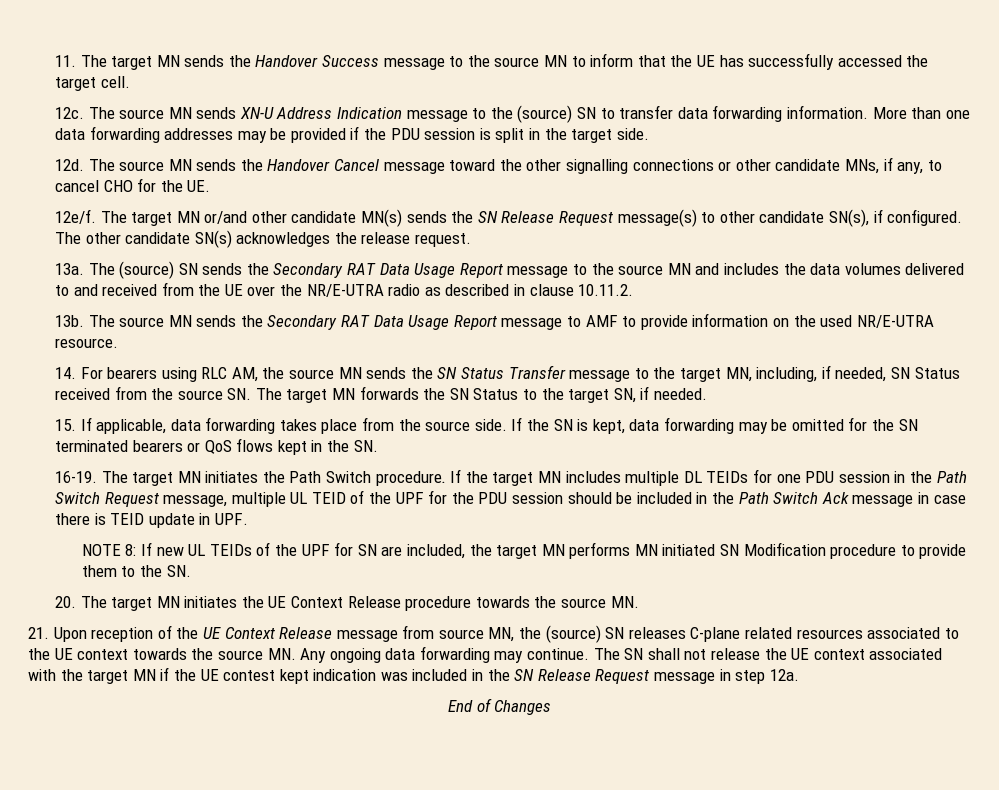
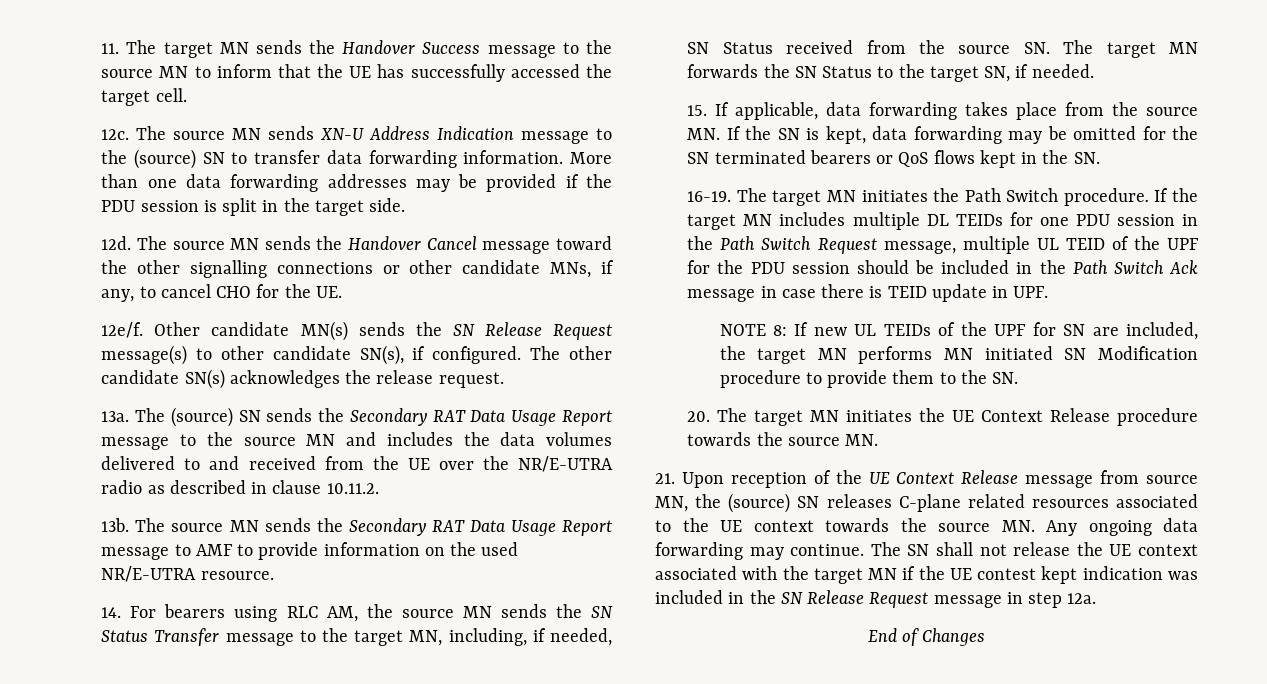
[100,211,287,226] The target MN or/and other -> [154,322,201,336] Other
[474,419,507,431] side. -> [687,128,721,140] MN.

